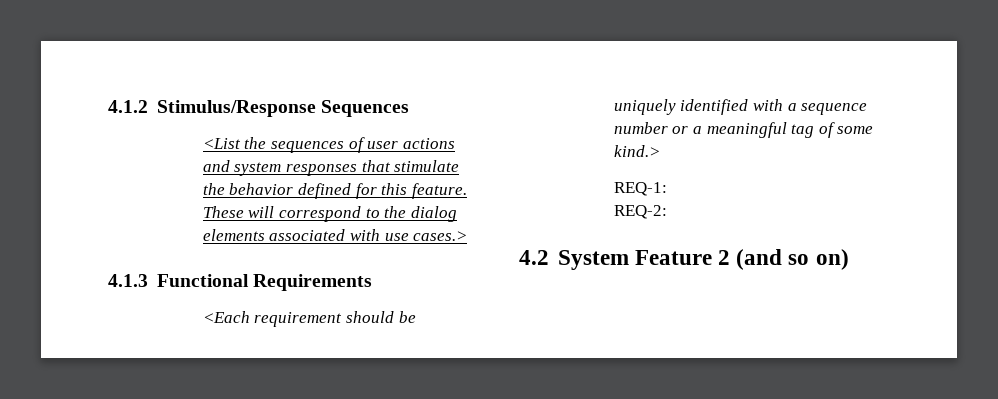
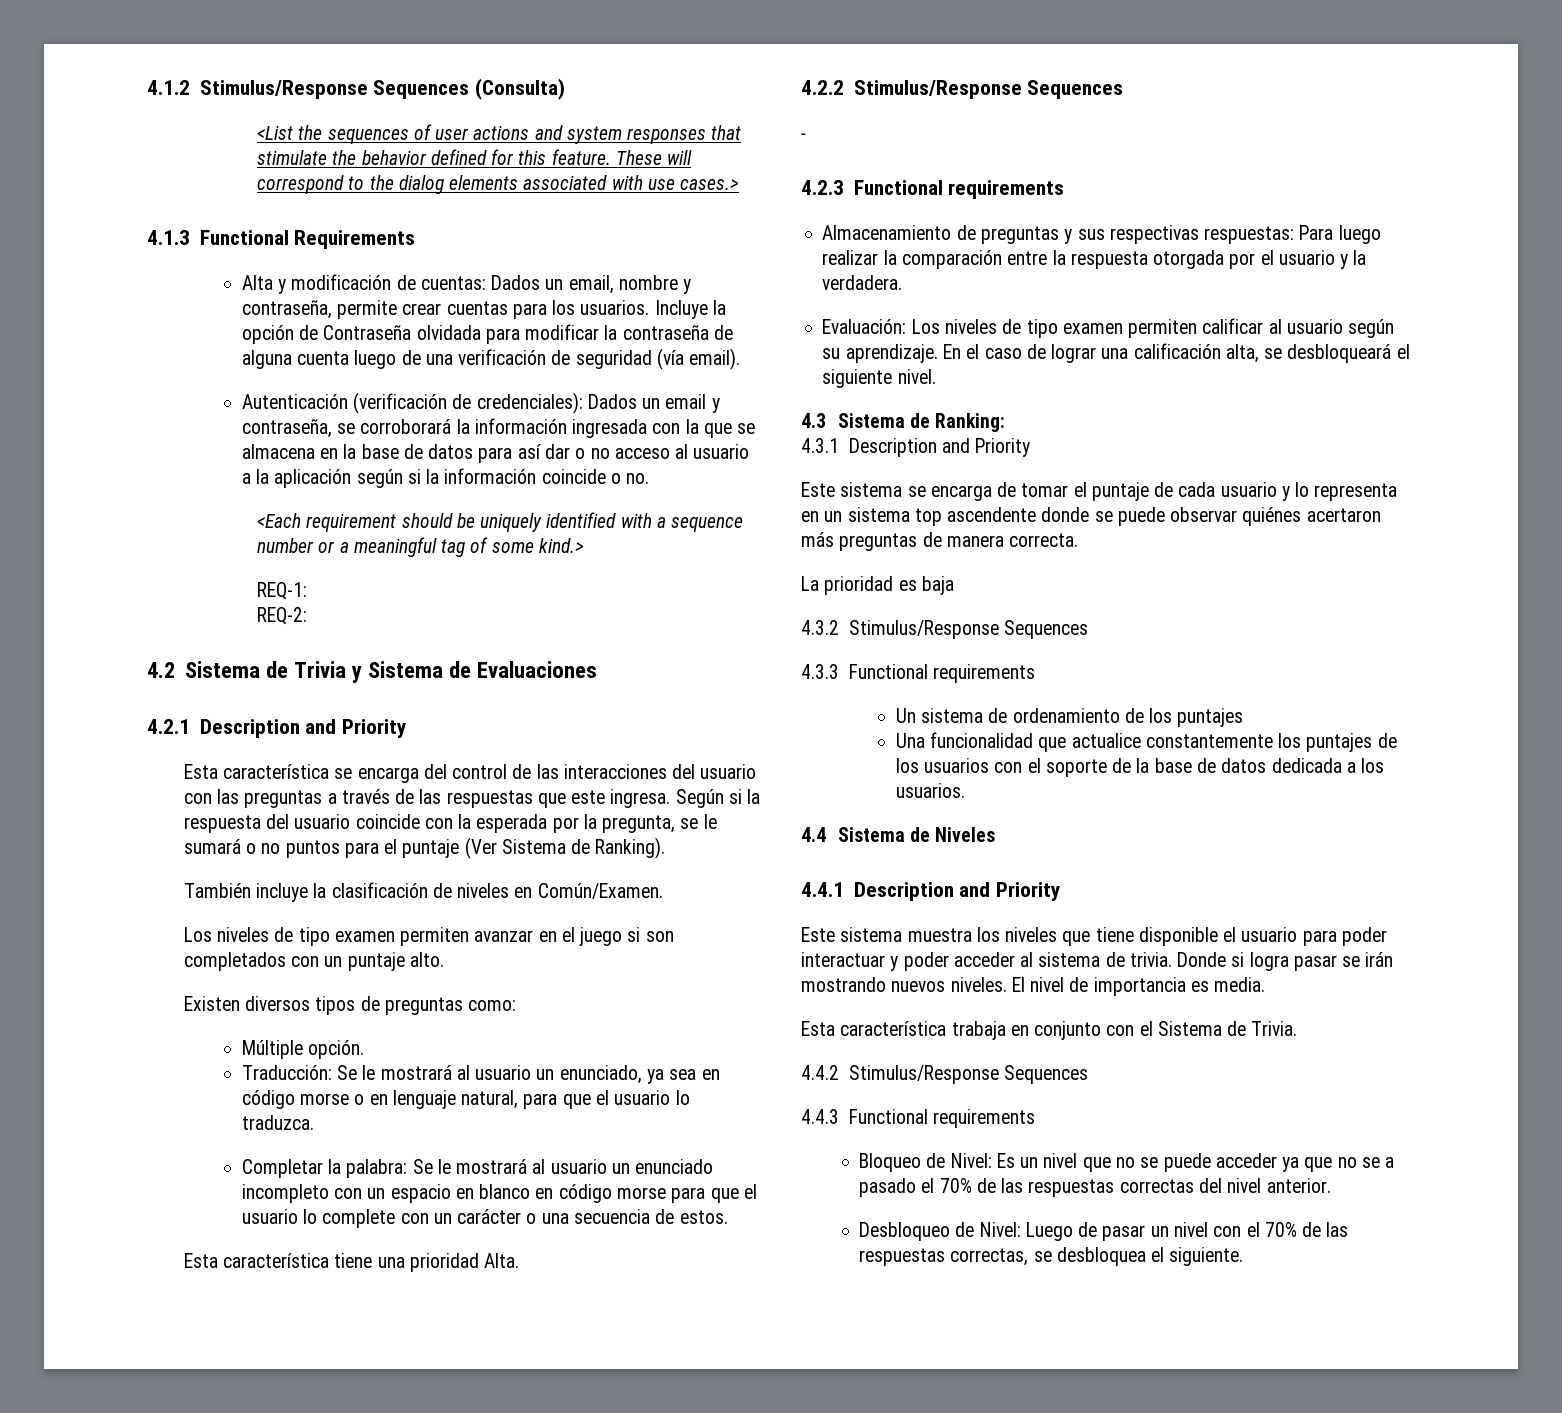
(409, 108) none -> [475,78,566,100] (Consulta)
(372, 282) none -> [241,274,692,294] [241,300,726,319] [241,324,733,344] [241,348,741,370] [241,392,720,414] [241,418,756,438] [241,444,750,463] [241,468,650,488] // Alta y modificación de cuentas: Dados un email, nombre y contraseña, permite crear cuentas para los usuarios. Incluye la opción de Contraseña olvidada para modificar la contraseña de alguna cuenta luego de una verificación de seguridad (vía email). // Autenticación (verificación de credenciales): Dados un email y contraseña, se corroborará la información ingresada con la que se almacena en la base de datos para así dar o no acceso al usuario a la aplicación según si la información coincide o no.
[557,249,849,270] System Feature 2 (and so on) -> [184,661,598,683] [147,719,407,738] [183,764,757,783] [183,789,761,808] [183,814,717,833] [183,837,666,859] [183,882,663,902] [183,927,674,946] [183,952,444,971] [183,996,517,1015] [241,1040,365,1059] [241,1065,720,1084] [241,1090,690,1109] [241,1115,314,1130] [241,1159,714,1178] [241,1184,757,1203] [241,1209,728,1228] [183,1253,520,1272] [801,80,1124,99] [801,133,806,140] [801,180,1065,199] [822,225,1381,244] [822,250,1367,269] [822,275,903,290] [822,318,1395,338] [822,343,1410,363] [822,369,936,388] [801,413,1006,432] [801,438,1031,457] [801,482,1398,501] [801,507,1381,526] [801,532,1079,551] [801,576,954,595] [801,620,1089,639] [801,664,1036,683] [895,708,1244,727] [895,732,1397,752] [895,758,1385,777] [895,783,965,798] [801,827,996,842] [801,882,1061,901] [801,927,1387,946] [801,952,1394,971] [801,977,1266,996] [801,1021,1298,1040] [801,1065,1089,1084] [801,1109,1036,1128] [859,1153,1395,1172] [859,1178,1331,1197] [859,1222,1349,1241] [859,1247,1244,1266] Sistema de Trivia y Sistema de Evaluaciones // 4.2.1 Description and Priority // Esta característica se encarga del control de las interacciones del usuario con las preguntas a través de las respuestas que este ingresa. Según si la respuesta del usuario coincide con la esperada por la pregunta, se le sumará o no puntos para el puntaje (Ver Sistema de Ranking). // También incluye la clasificación de niveles en Común/Examen. // Los niveles de tipo examen permiten avanzar en el juego si son completados con un puntaje alto. // Existen diversos tipos de preguntas como: // Múltiple opción. // Traducción: Se le mostrará al usuario un enunciado, ya sea en código morse o en lenguaje natural, para que el usuario lo traduzca. // Completar la palabra: Se le mostrará al usuario un enunciado incompleto con un espacio en blanco en código morse para que el usuario lo complete con un carácter o una secuencia de estos. // Esta característica tiene una prioridad Alta. // 4.2.2 Stimulus/Response Sequences // - // 4.2.3 Functional requirements // Almacenamiento de preguntas y sus respectivas respuestas: Para luego realizar la comparación entre la respuesta otorgada por el usuario y la verdadera. // Evaluación: Los niveles de tipo examen permiten calificar al usuario según su aprendizaje. En el caso de lograr una calificación alta, se desbloqueará el siguiente nivel. // 4.3 Sistema de Ranking: // 4.3.1 Description and Priority // Este sistema se encarga de tomar el puntaje de cada usuario y lo representa en un sistema top ascendente donde se puede observar quiénes acertaron más preguntas de manera correcta. // La prioridad es baja // 4.3.2 Stimulus/Response Sequences // 4.3.3 Functional requirements // Un sistema de ordenamiento de los puntajes // Una funcionalidad que actualice constantemente los puntajes de los usuarios con el soporte de la base de datos dedicada a los usuarios. // 4.4 Sistema de Niveles // 4.4.1 Description and Priority // Este sistema muestra los niveles que tiene disponible el usuario para poder interactuar y poder acceder al sistema de trivia. Donde si logra pasar se irán mostrando nuevos niveles. El nivel de importancia es media. // Esta característica trabaja en conjunto con el Sistema de Trivia. // 4.4.2 Stimulus/Response Sequences // 4.4.3 Functional requirements // Bloqueo de Nivel: Es un nivel que no se puede acceder ya que no se a pasado el 70% de las respuestas correctas del nivel anterior. // Desbloqueo de Nivel: Luego de pasar un nivel con el 70% de las respuestas correctas, se desbloquea el siguiente.

